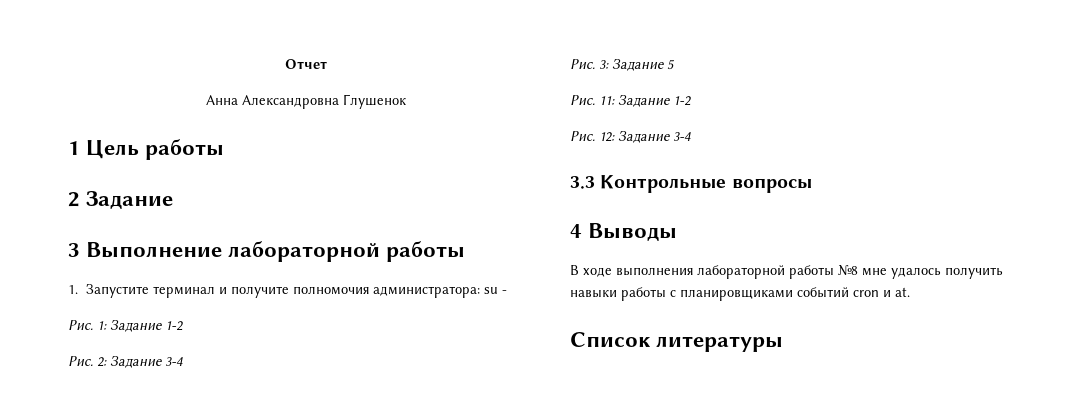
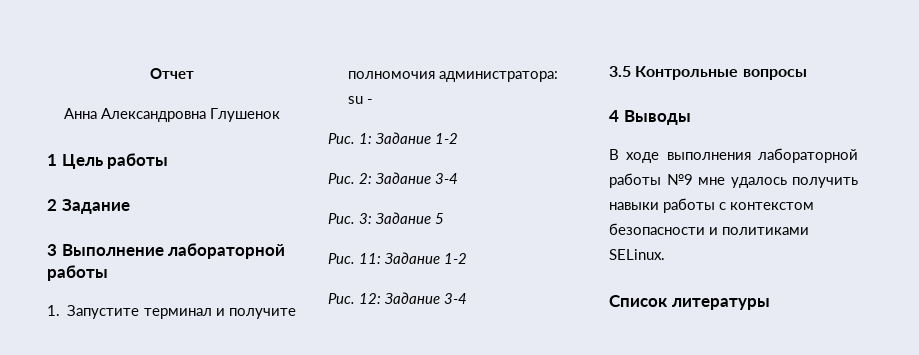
[570,176,595,189] 3.3 -> [609,66,631,77] 3.5
[838,265,858,276] №8 -> [666,174,693,185] №9
[680,287,910,301] планировщиками событий cron и at. -> [730,202,814,210] [609,223,809,235] [609,249,665,260] контекстом безопасности и политиками SELinux.

